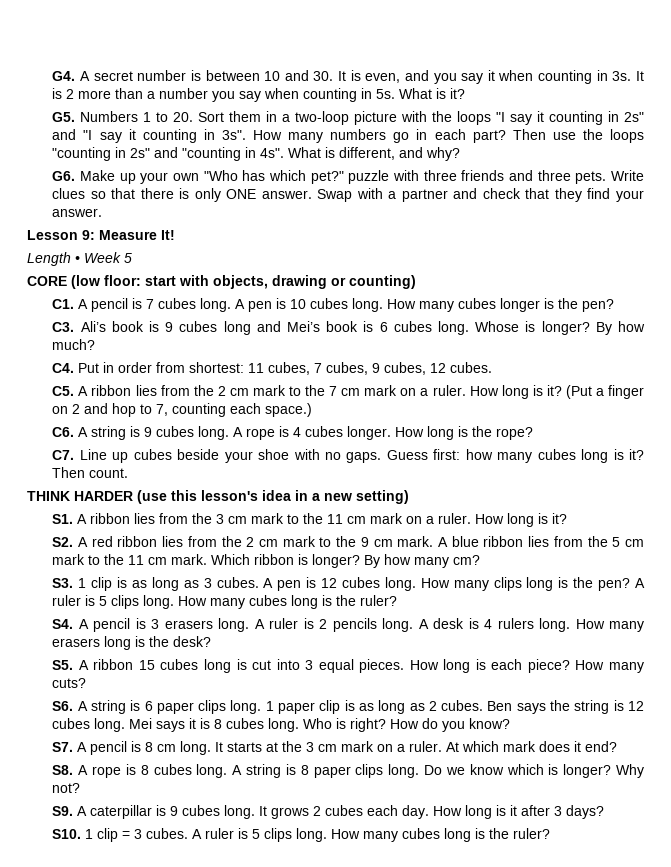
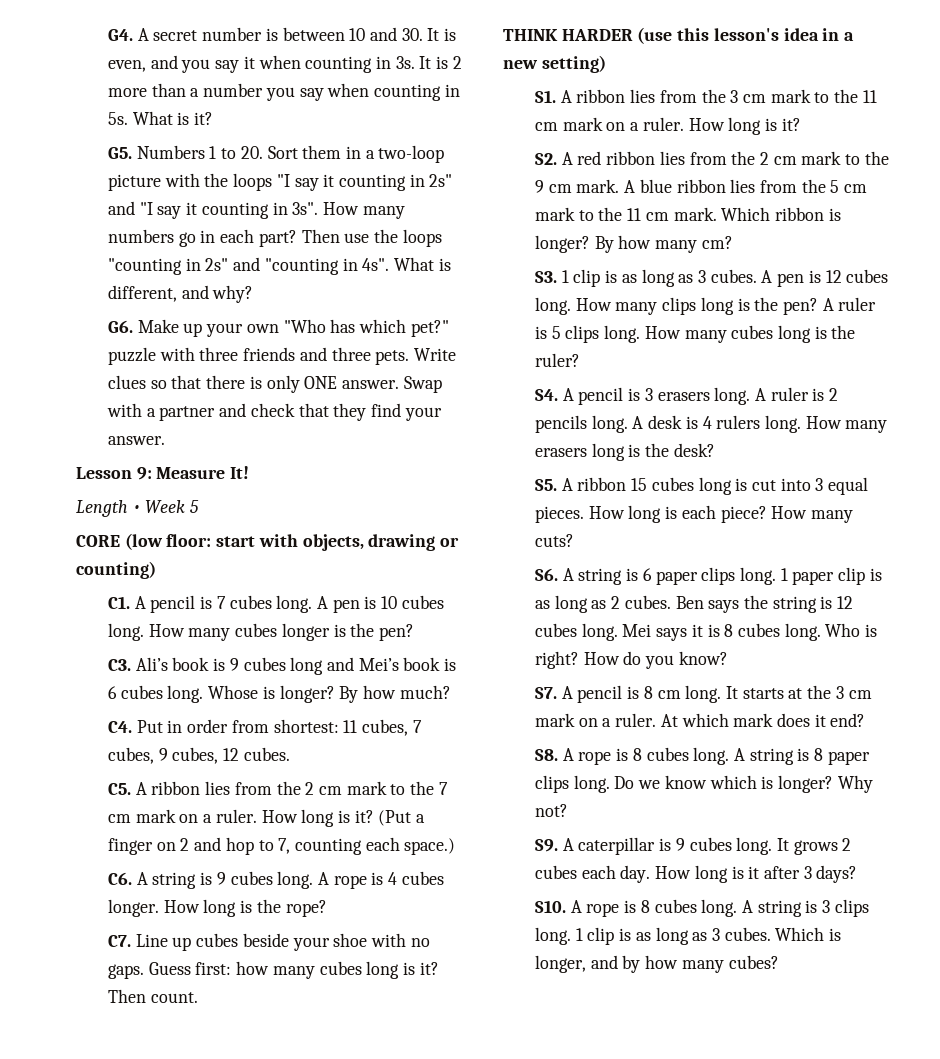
[85,828,551,842] 1 clip = 3 cubes. A ruler is 5 clips long. How many cubes long is the ruler? -> [570,899,869,917] [534,927,842,945] [534,955,779,973] A rope is 8 cubes long. A string is 3 clips long. 1 clip is as long as 3 cubes. Which is longer, and by how many cubes?

